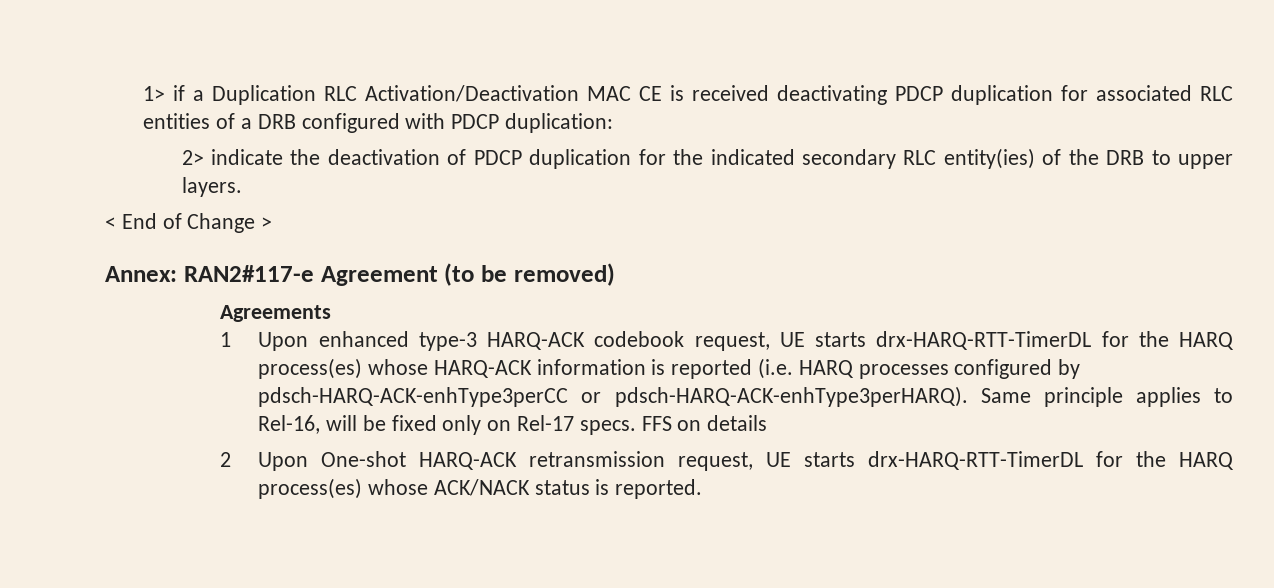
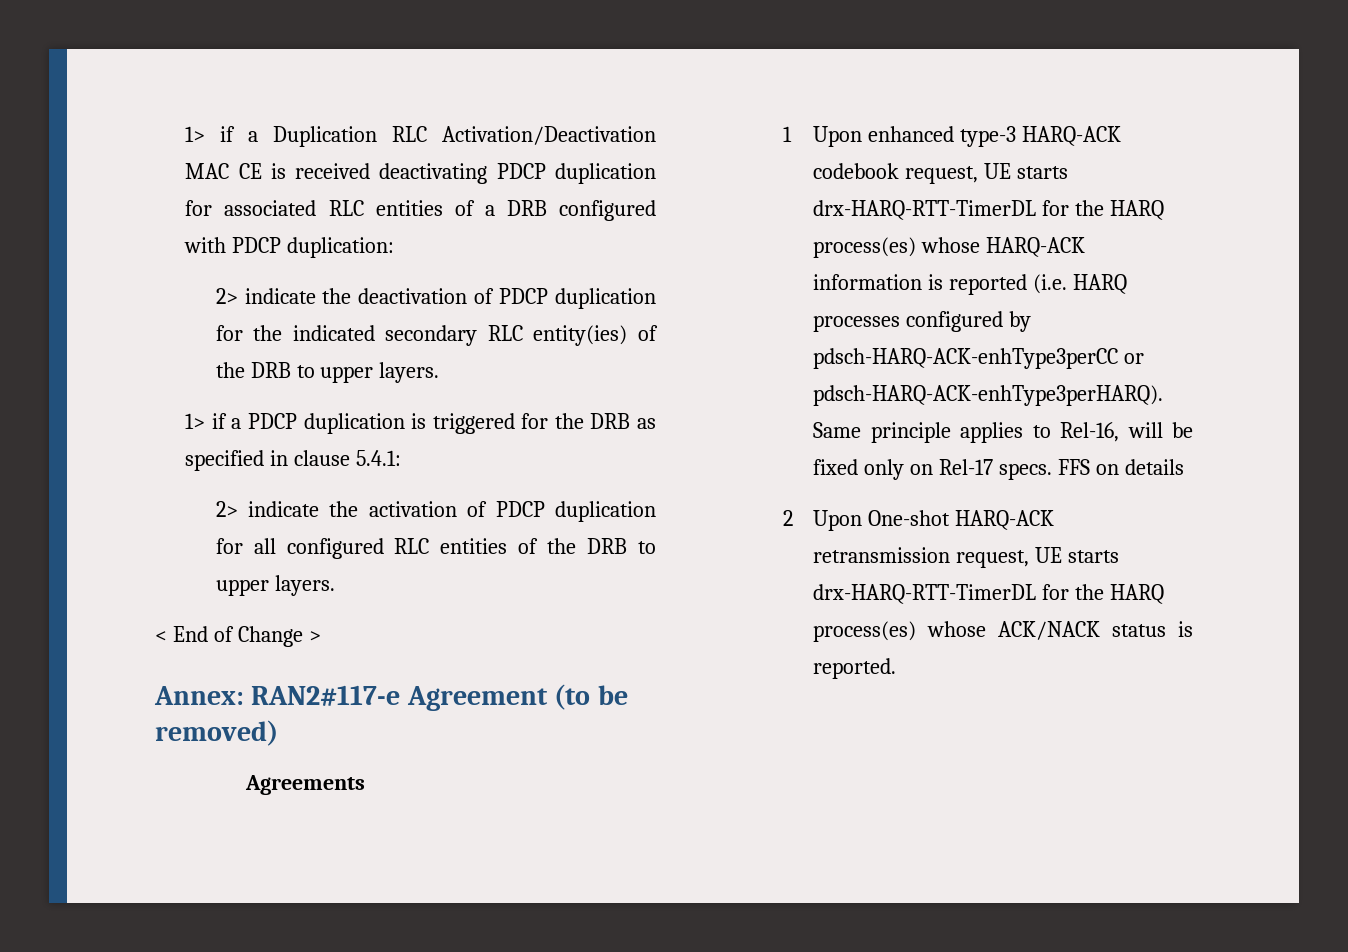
(242, 187) none -> [185,413,656,434] [185,450,402,471] [215,501,656,522] [215,538,656,559] [215,575,335,596] // 1> if a PDCP duplication is triggered for the DRB as specified in clause 5.4.1: // 2> indicate the activation of PDCP duplication for all configured RLC entities of the DRB to upper layers.

